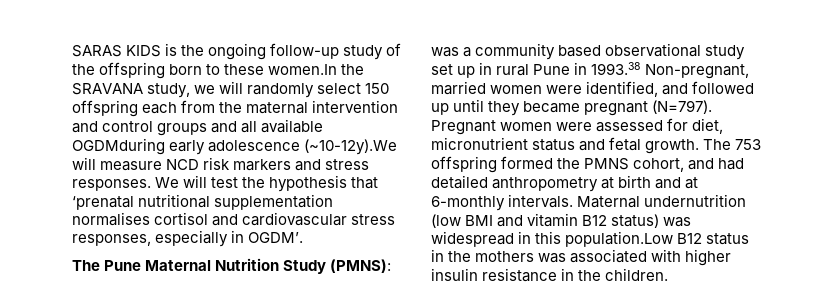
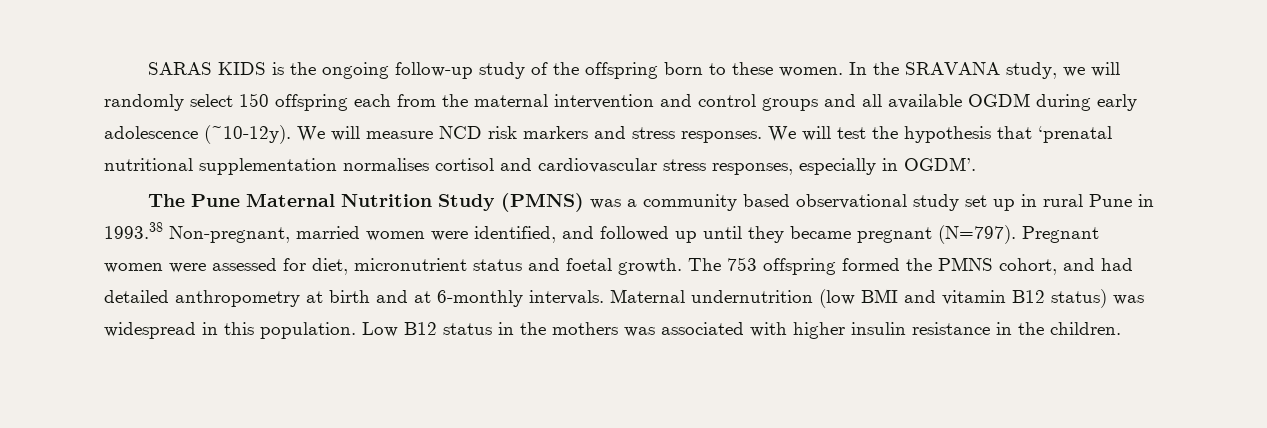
[268,64,338,75] women.In -> [779,62,868,77] women. In
[72,138,398,155] OGDMduring early adolescence (~10-12y).We -> [968,93,1137,111] [104,125,325,144] OGDM during early adolescence (~10-12y). We
[330,259,392,273] (PMNS): -> [501,193,585,212] (PMNS)
[609,137,642,151] fetal -> [566,258,612,271] foetal
[565,231,674,247] population.Low -> [260,322,398,339] population. Low

